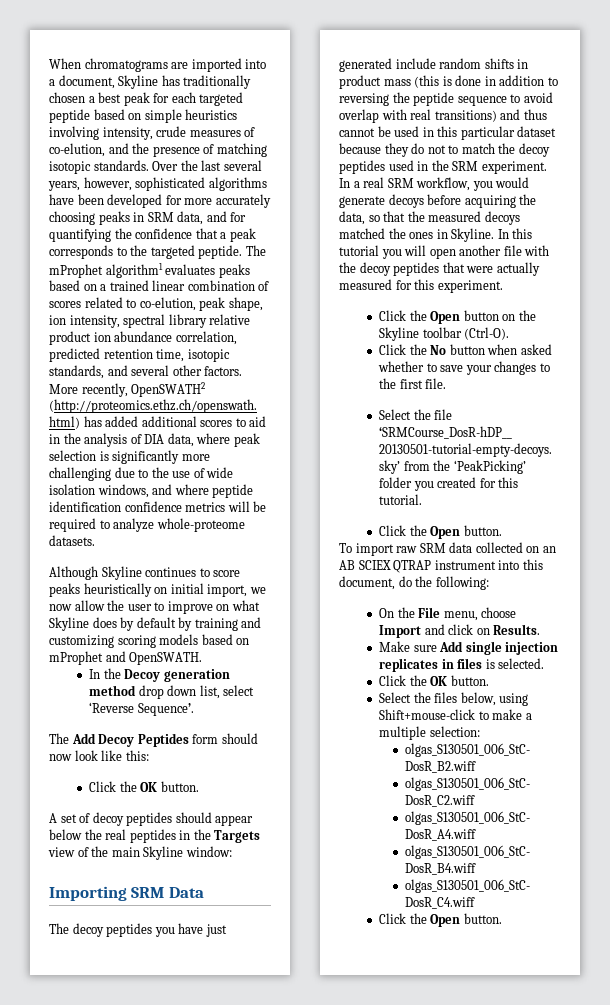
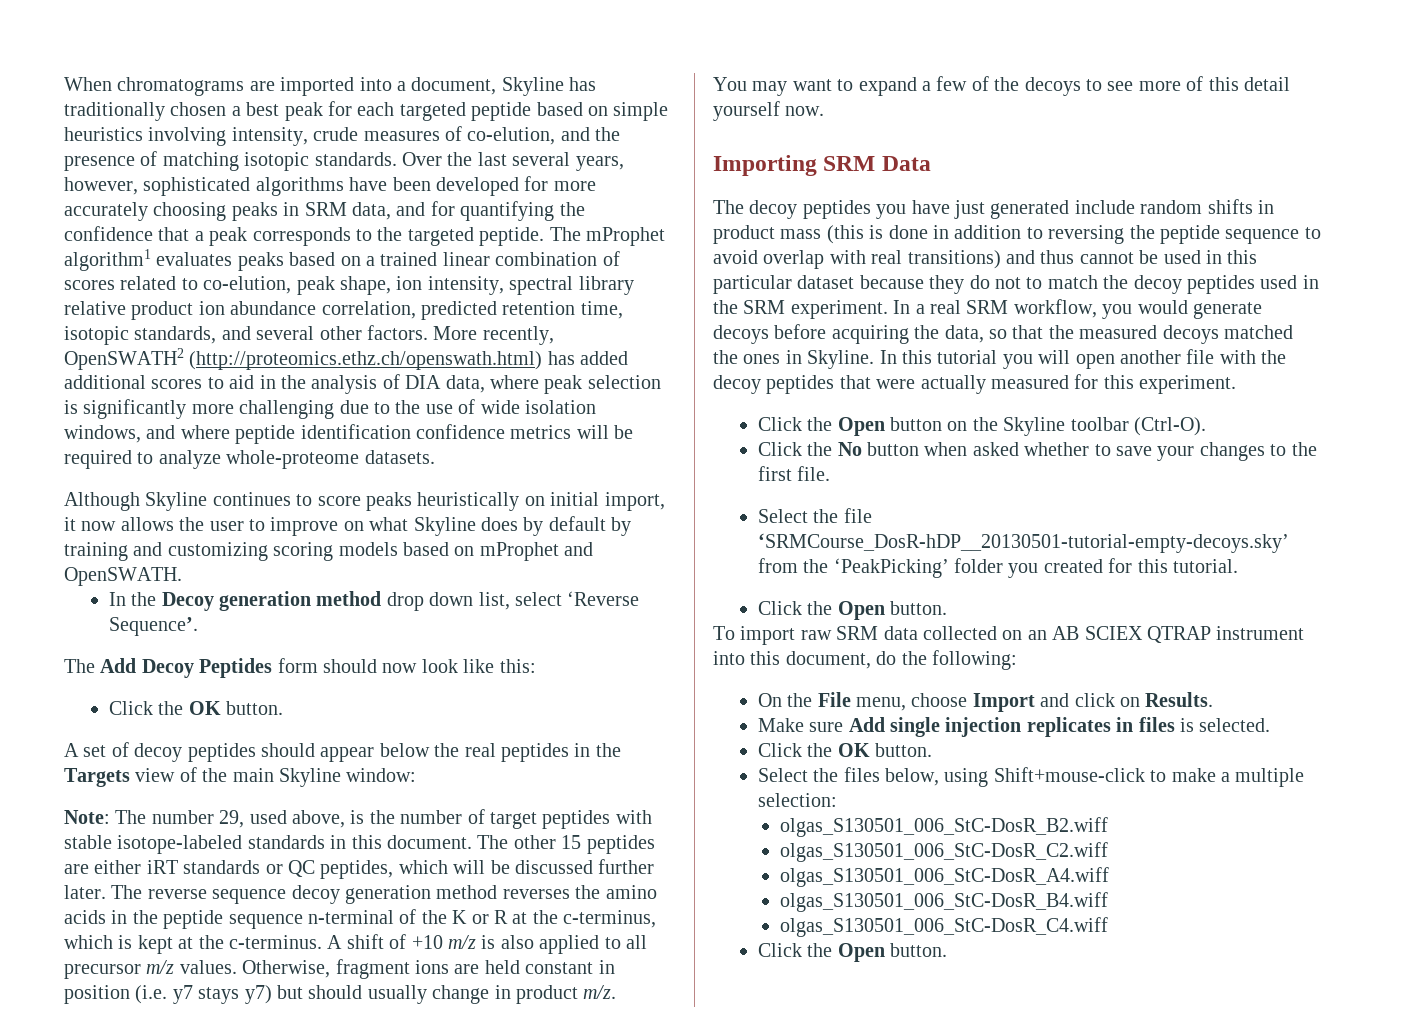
[249,587,266,594] [49,600,105,611] we now allow -> [64,517,174,531] it now allows
(232, 851) none -> [64,809,652,829] [64,835,655,854] [64,859,655,879] [64,885,657,904] [64,909,657,929] [64,934,647,954] [64,959,615,979] [64,985,617,1004] [713,76,1290,96] [713,101,825,121] // Note: The number 29, used above, is the number of target peptides with stable isotope-labeled standards in this document. The other 15 peptides are either iRT standards or QC peptides, which will be discussed further later. The reverse sequence decoy generation method reverses the amino acids in the peptide sequence n-terminal of the K or R at the c-terminus, which is kept at the c-terminus. A shift of +10 m/z is also applied to all precursor m/z values. Otherwise, fragment ions are held constant in position (i.e. y7 stays y7) but should usually change in product m/z. // You may want to expand a few of the decoys to see more of this detail yourself now.

